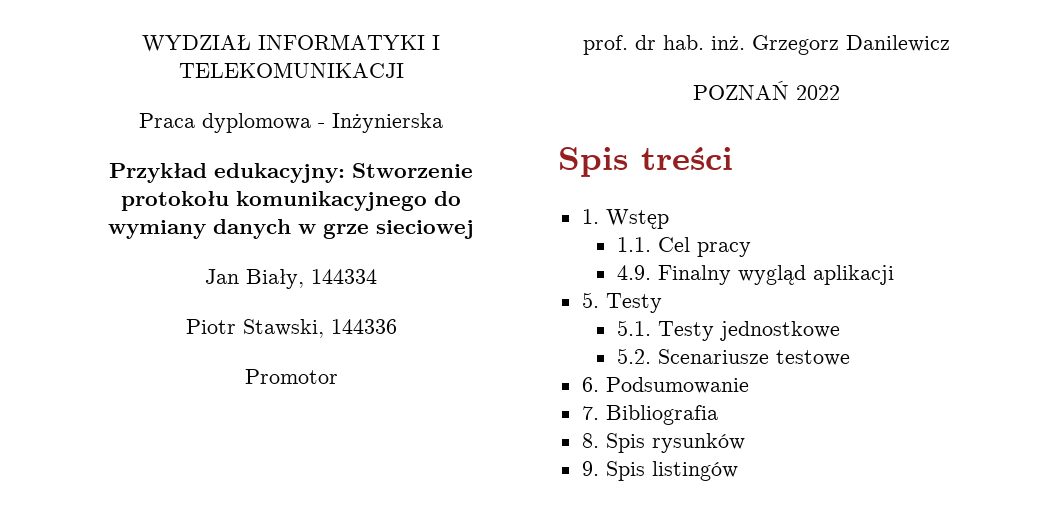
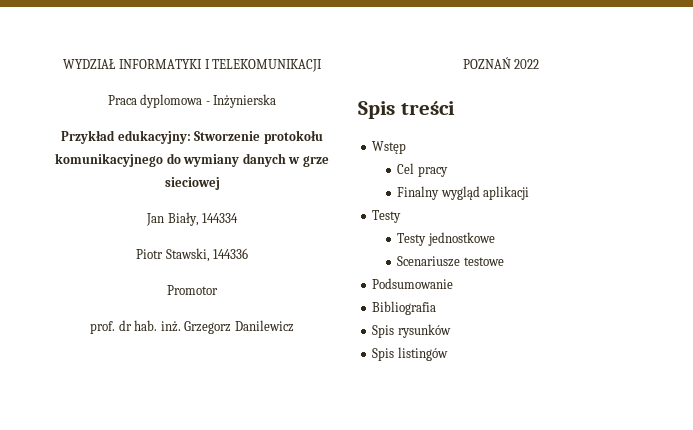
[581,209,599,224] 1. -> (455, 108) none
[616,237,651,252] 1.1. -> (407, 147) none
[616,265,651,280] 4.9. -> (448, 171) none
[581,292,599,308] 5. -> (530, 193) none
[616,320,651,336] 5.1. -> (402, 216) none
[616,348,651,364] 5.2. -> (495, 239) none
[581,377,599,392] 6. -> (504, 261) none
[581,406,599,420] 7. -> (454, 283) none
[581,433,599,448] 8. -> (437, 308) none
[581,461,599,476] 9. -> (451, 331) none

